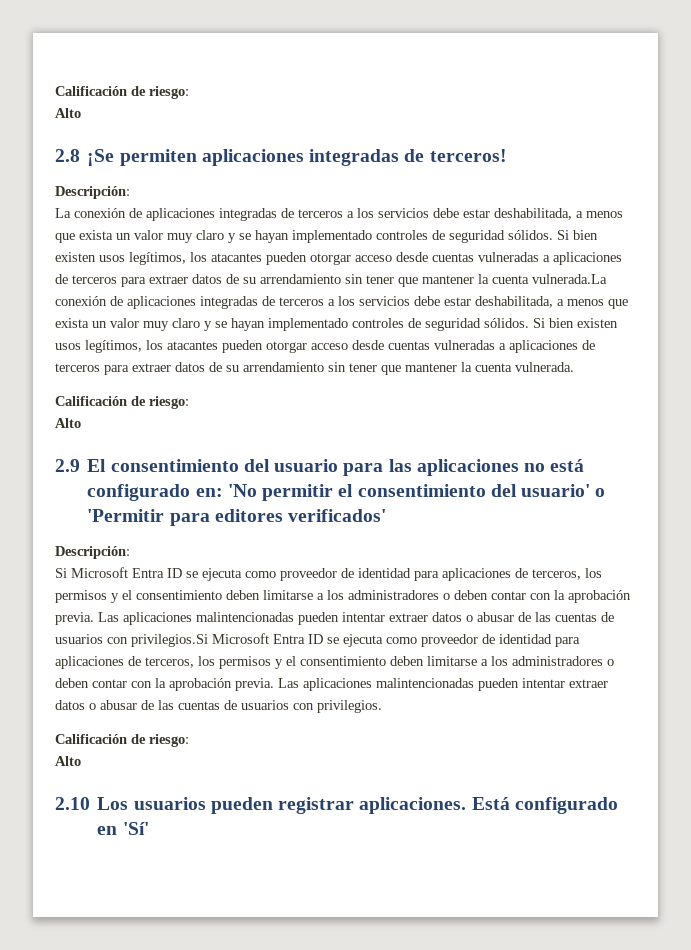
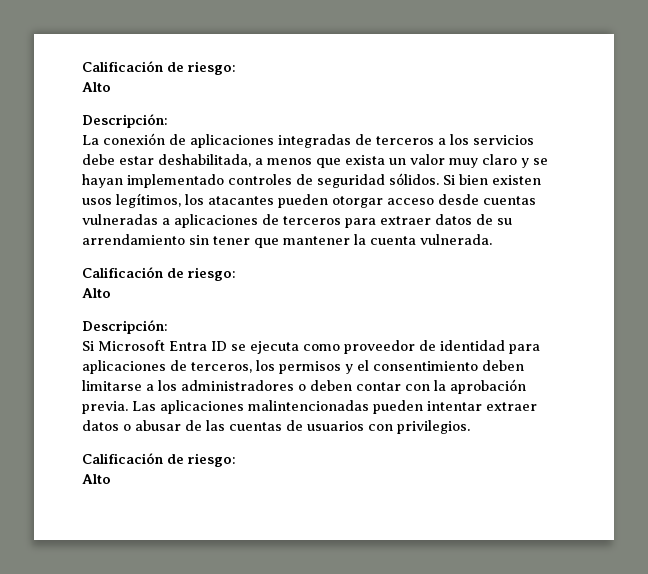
[55,86,189,99] [55,108,81,118] [55,149,507,166] Calificación de riesgo: // Alto // 2.8 ¡Se permiten aplicaciones integradas de terceros! -> [82,61,236,75] [82,82,111,92] Calificación de riesgo: // Alto
[532,274,607,284] [55,296,628,309] [55,318,618,331] [55,340,595,353] [55,362,512,375] vulnerada.La conexión de aplicaciones integradas de terceros a los servicios debe estar deshabilitada, a menos que exista un valor muy claro y se hayan implementado controles de seguridad sólidos. Si bien existen usos legítimos, los atacantes pueden otorgar acceso desde cuentas vulneradas a aplicaciones de terceros para extraer datos de su arrendamiento sin tener que mantener la cuenta -> (416, 240) none
[55,459,585,476] [87,484,606,501] [87,509,387,526] // 2.9 El consentimiento del usuario para las aplicaciones no está configurado en: 'No permitir el consentimiento del usuario' o 'Permitir para editores verificados' -> (111, 293) none
[131,633,580,647] [55,656,614,669] [55,678,608,691] [55,700,314,710] privilegios.Si Microsoft Entra ID se ejecuta como proveedor de identidad para aplicaciones de terceros, los permisos y el consentimiento deben limitarse a los administradores o deben contar con la aprobación previa. Las aplicaciones malintencionadas pueden intentar extraer datos o abusar de las cuentas de usuarios con -> (393, 427) none
[55,797,618,814] [97,822,149,835] // 2.10 Los usuarios pueden registrar aplicaciones. Está configurado en 'Sí' -> (111, 479) none

